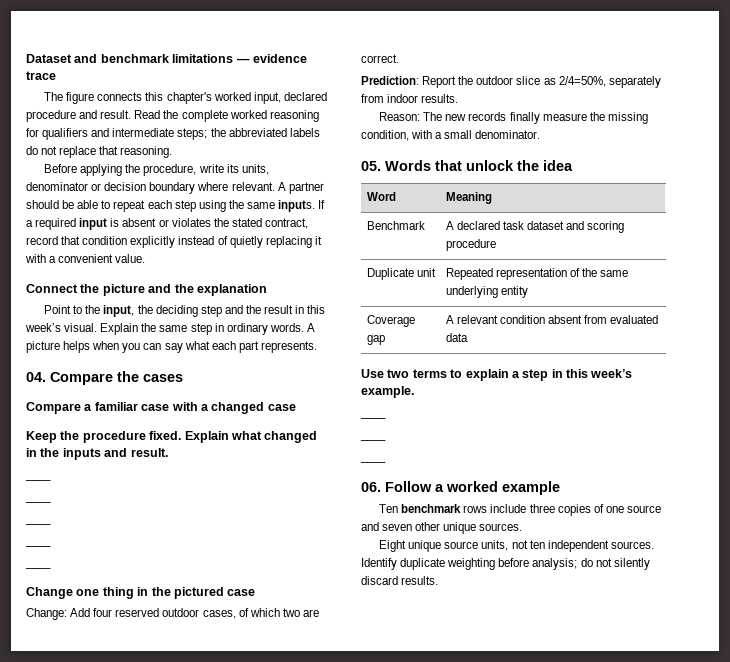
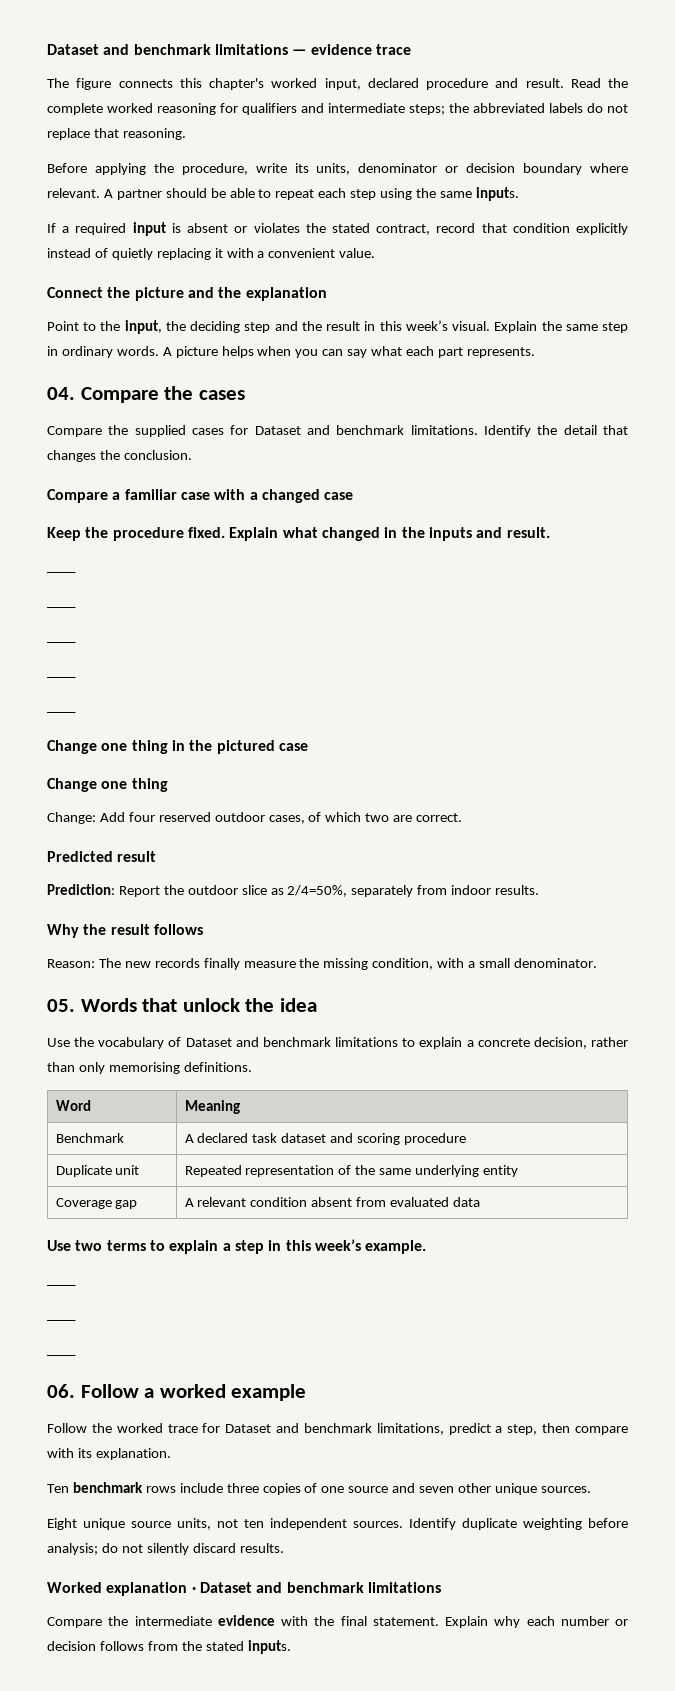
(316, 206) none -> (519, 194) //
(183, 378) none -> [47,425,628,437] [47,450,192,462] // Compare the supplied cases for Dataset and benchmark limitations. Identify the detail that changes the conclusion.
(256, 592) none -> [47,778,168,792] // Change one thing
(399, 58) none -> [47,851,157,862] // Predicted result
(459, 98) none -> [47,924,203,938] // Why the result follows
(573, 165) none -> [47,1037,628,1049] [47,1062,252,1074] // Use the vocabulary of Dataset and benchmark limitations to explain a concrete decision, rather than only memorising definitions.
(560, 488) none -> [47,1423,628,1435] [47,1448,171,1460] // Follow the worked trace for Dataset and benchmark limitations, predict a step, then compare with its explanation.
(439, 580) none -> [47,1582,441,1596] [47,1615,628,1628] [47,1640,291,1654] // Worked explanation · Dataset and benchmark limitations // Compare the intermediate evidence with the final statement. Explain why each number or decision follows from the stated inputs.

